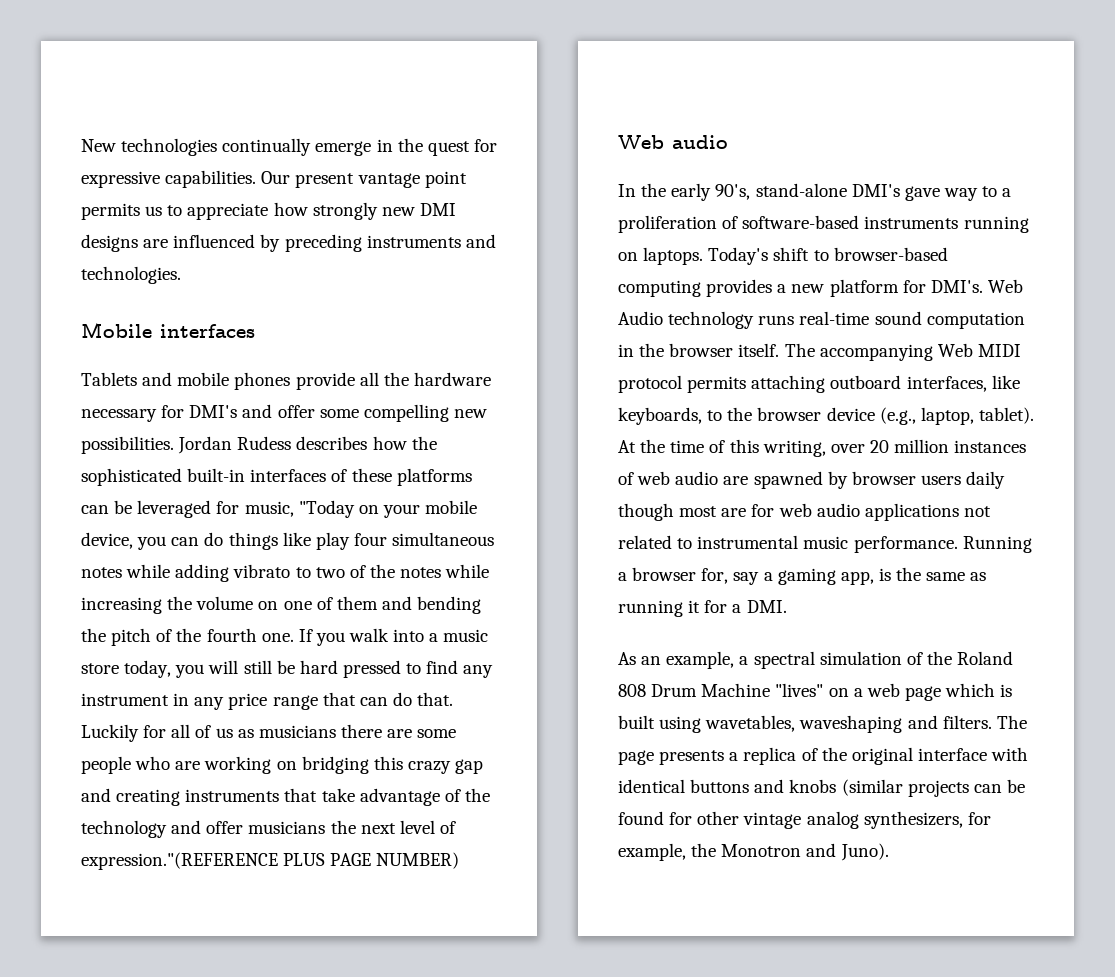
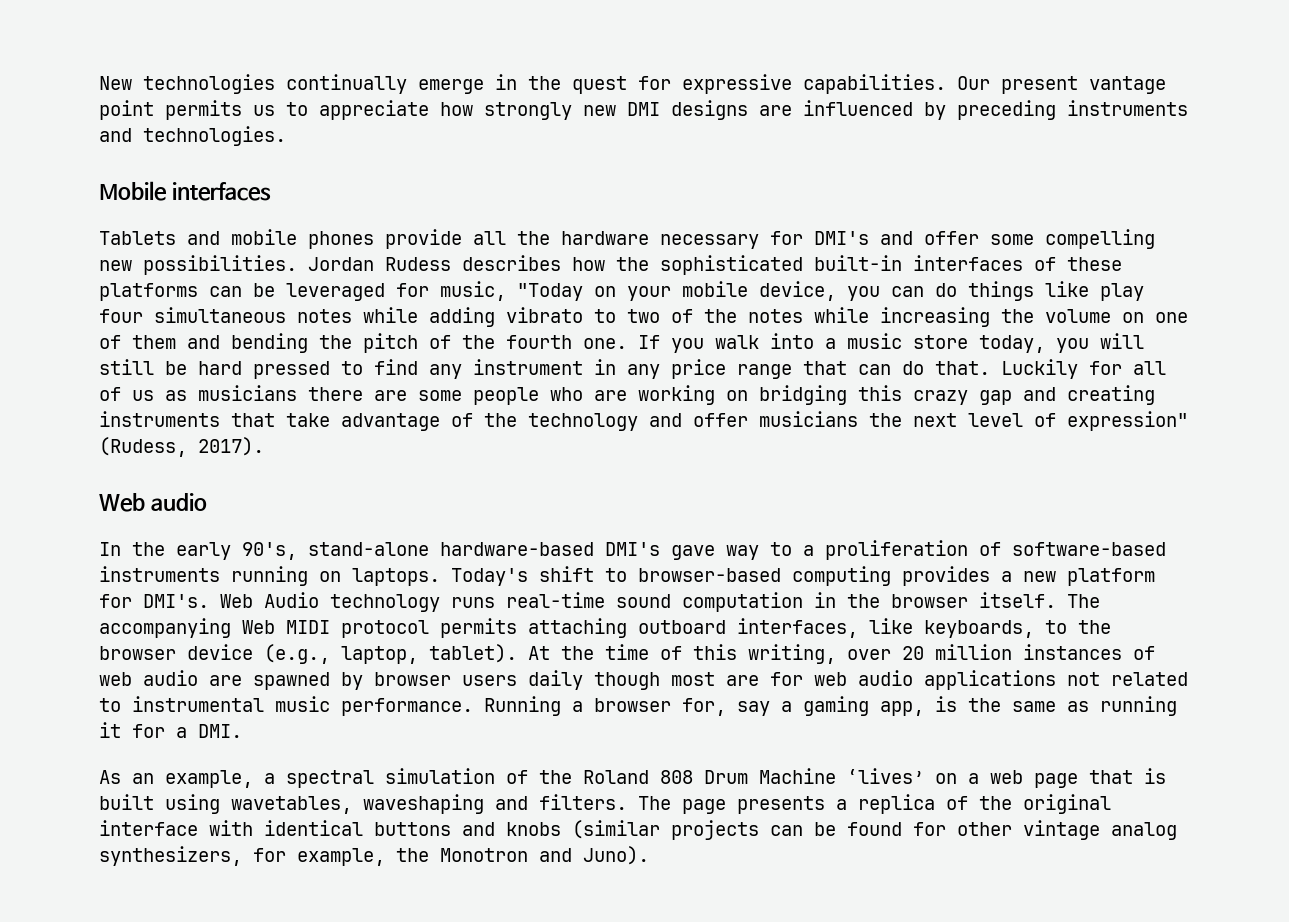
[81,852,460,870] expression."(REFERENCE PLUS PAGE NUMBER) -> [1067,411,1188,431] [99,437,264,457] expression" (Rudess, 2017).
(847, 190) none -> [440,542,594,556] hardware-based
[775,683,824,697] "lives" -> [847,768,924,784] ‘lives’
[945,683,996,697] which -> [1089,770,1133,784] that

